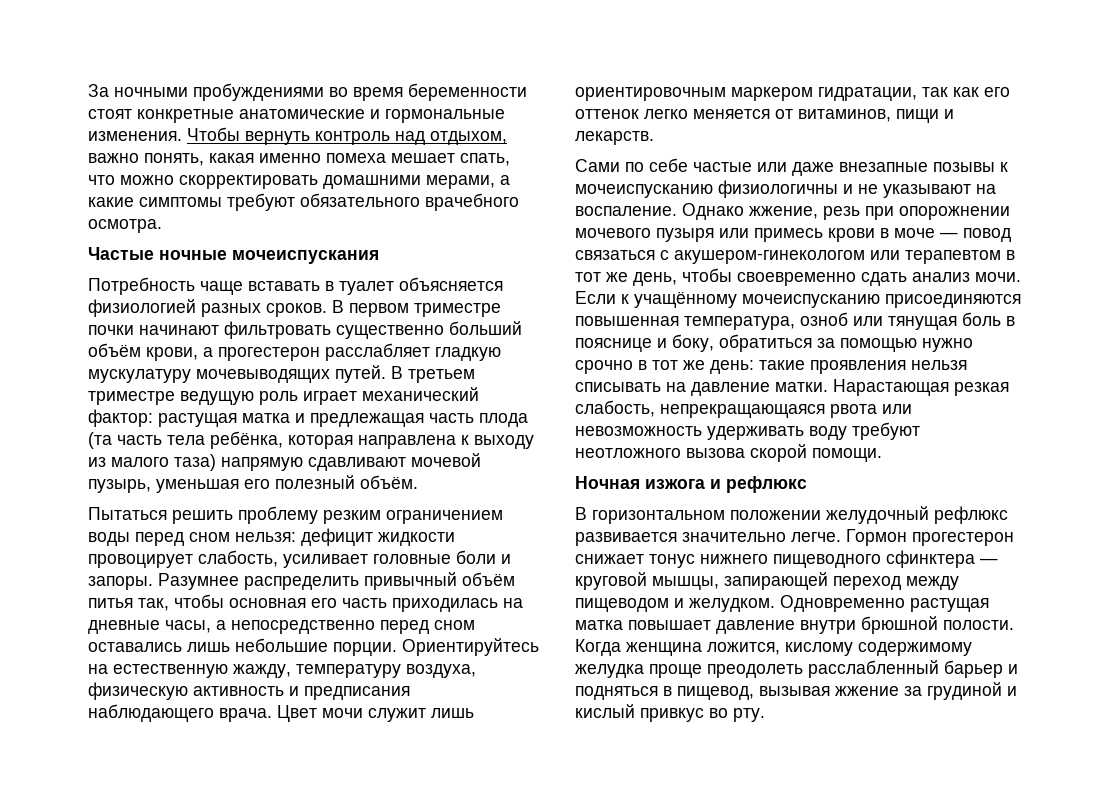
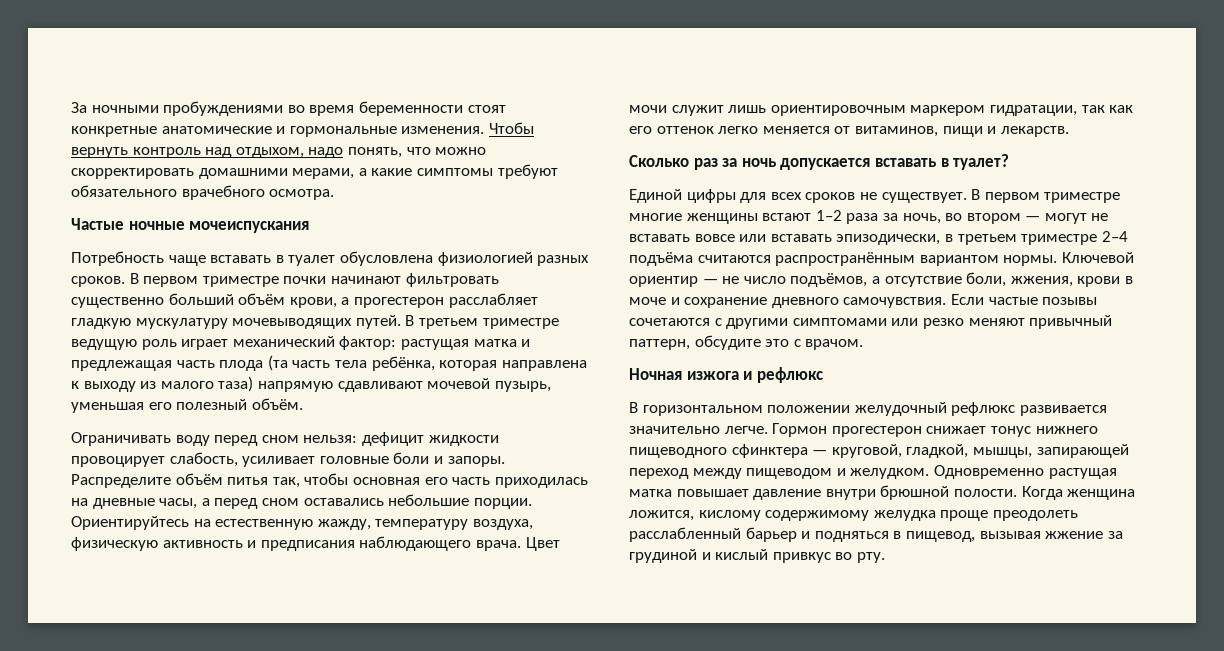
[88,153,510,166] важно понять, какая именно помеха мешает спать, -> [308,147,402,158] надо понять,
[399,277,503,291] объясняется -> [339,251,433,266] обусловлена
[88,506,503,524] [88,532,130,546] Пытаться решить проблему резким ограничением воды -> [71,432,210,446] Ограничивать воду
[158,572,457,590] Разумнее распределить привычный -> [71,474,171,488] Распределите
[231,620,375,634] непосредственно -> (210, 502) none
[187,642,230,652] лишь -> (384, 502) none
[575,158,1008,176] [575,180,996,198] [575,203,1010,220] [575,228,1011,242] [575,250,1015,264] [575,268,1021,286] [575,291,1021,308] [575,312,1015,330] [575,334,973,352] [575,360,967,374] [575,379,1009,396] [575,400,912,418] [575,422,920,440] [575,444,882,462] Сами по себе частые или даже внезапные позывы к мочеиспусканию физиологичны и не указывают на воспаление. Однако жжение, резь при опорожнении мочевого пузыря или примесь крови в моче — повод связаться с акушером-гинекологом или терапевтом в тот же день, чтобы своевременно сдать анализ мочи. Если к учащённому мочеиспусканию присоединяются повышенная температура, озноб или тянущая боль в пояснице и боку, обратиться за помощью нужно срочно в тот же день: такие проявления нельзя списывать на давление матки. Нарастающая резкая слабость, непрекращающаяся рвота или невозможность удерживать воду требуют неотложного вызова скорой помощи. -> [629,154,1010,170] [629,189,1121,203] [629,210,1109,224] [629,231,1128,245] [629,252,1134,266] [629,272,1133,287] [629,294,1098,308] [629,315,1113,329] [629,335,864,350] Сколько раз за ночь допускается вставать в туалет? // Единой цифры для всех сроков не существует. В первом триместре многие женщины встают 1–2 раза за ночь, во втором — могут не вставать вовсе или вставать эпизодически, в третьем триместре 2–4 подъёма считаются распространённым вариантом нормы. Ключевой ориентир — не число подъёмов, а отсутствие боли, жжения, крови в моче и сохранение дневного самочувствия. Если частые позывы сочетаются с другими симптомами или резко меняют привычный паттерн, обсудите это с врачом.
[575,572,647,590] круговой -> [831,444,969,458] круговой, гладкой,

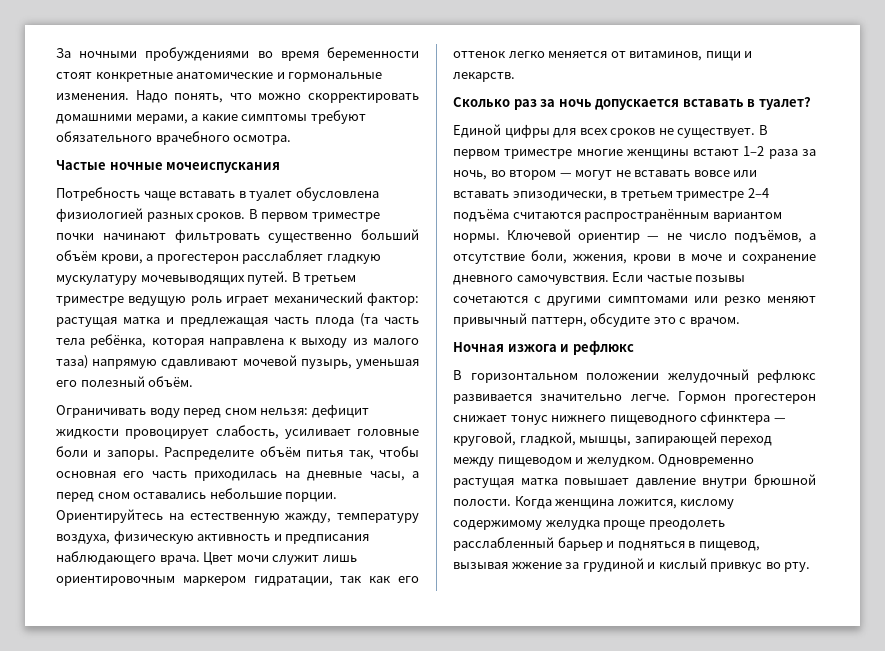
[488,122,534,134] [71,147,344,158] Чтобы вернуть контроль над отдыхом, надо -> [135,90,168,103] Надо

